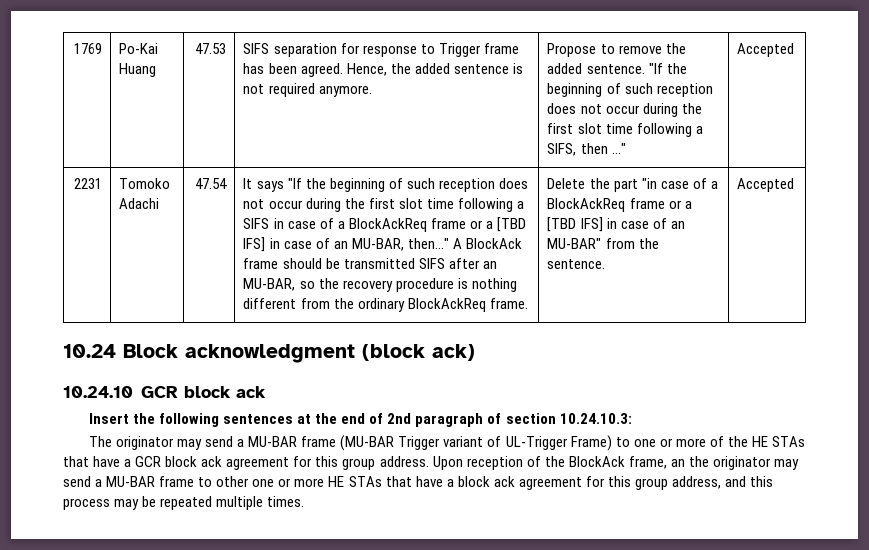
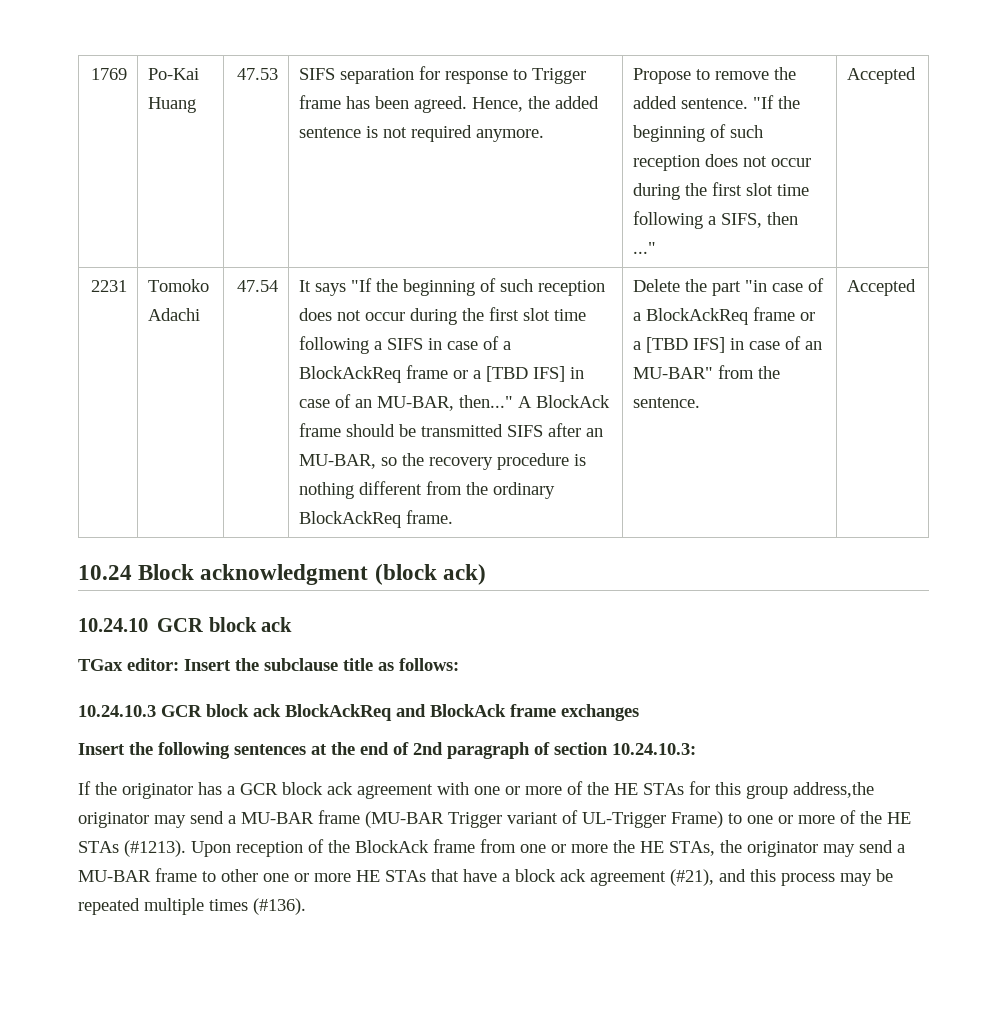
(266, 392) none -> [78,658,459,671] [78,704,639,721] // TGax editor: Insert the subclause title as follows: // 10.24.10.3 GCR block ack BlockAckReq and BlockAck frame exchanges
[88,436,112,447] The -> [78,781,874,799] If the originator has a GCR block ack agreement with one or more of the HE STAs for this group address,the
[63,456,429,470] that have a GCR block ack agreement for this group address. -> [124,840,186,857] (#1213).
[628,456,685,469] frame, an -> [433,839,715,856] frame from one or more the HE STAs,
[585,476,721,490] for this group address, -> [670,869,714,886] (#21),
[267,496,305,507] times. -> [209,898,306,915] times (#136).

